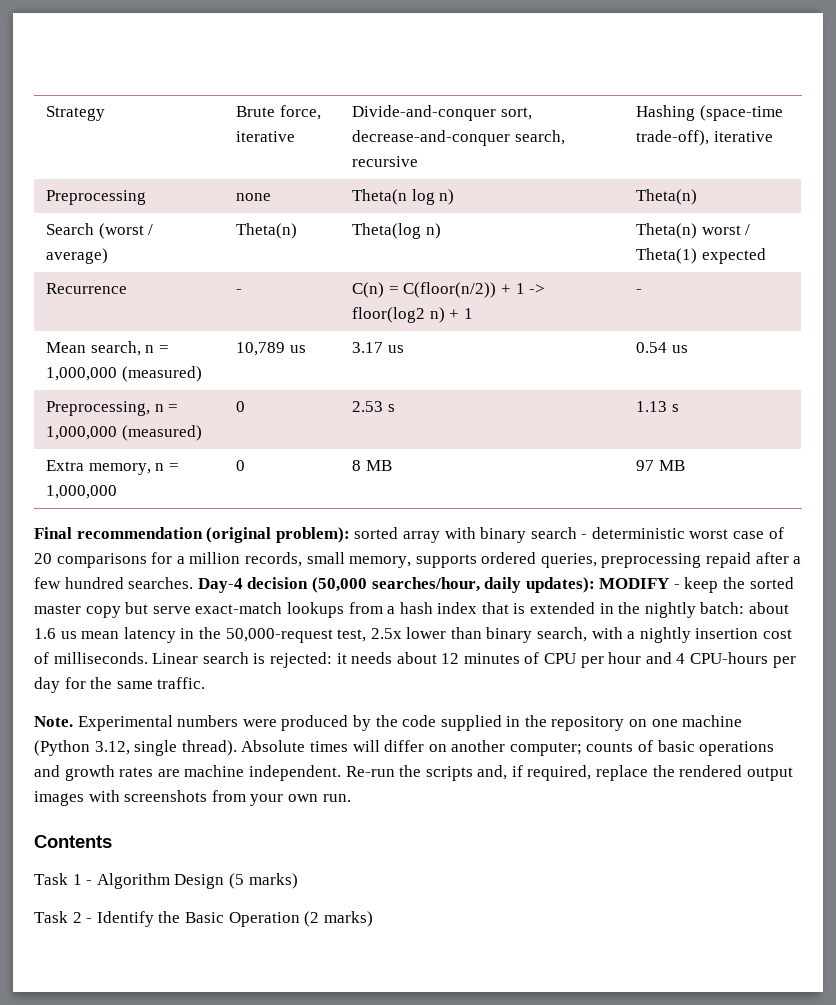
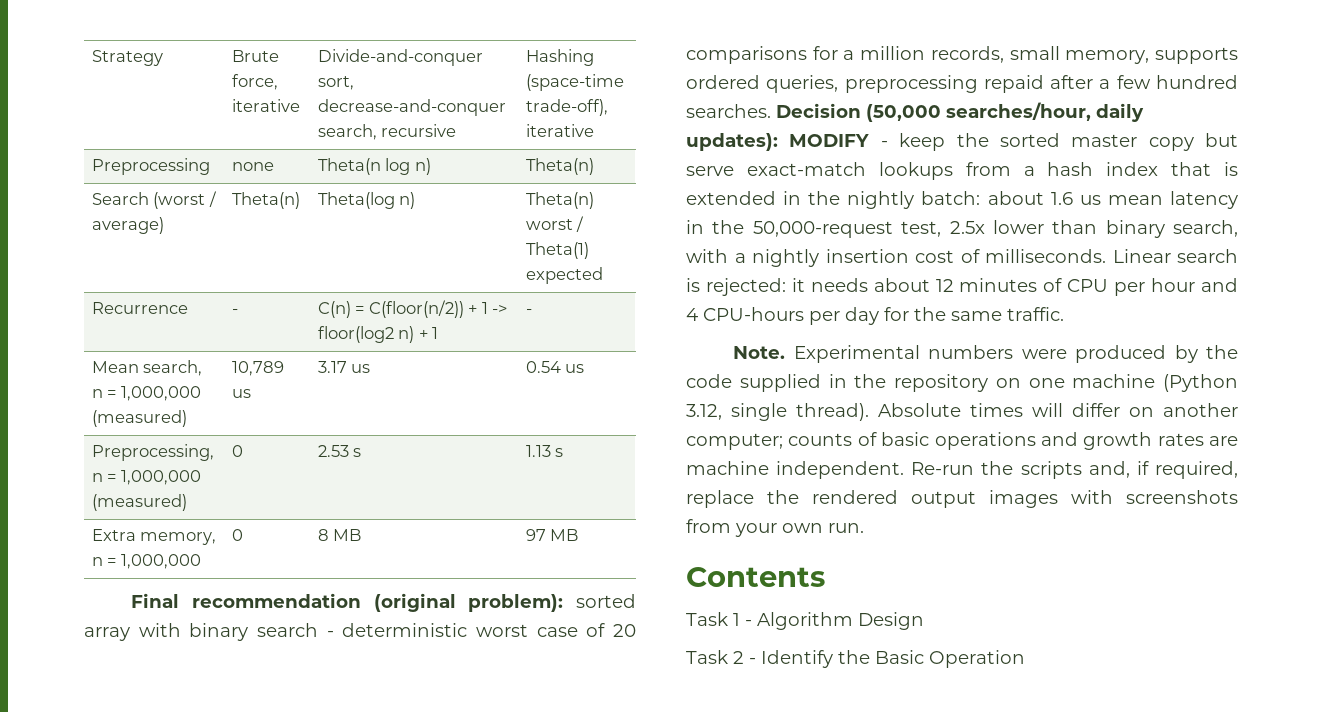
[197,577,309,593] Day-4 decision -> [776,103,861,118] Decision
[228,873,298,889] (5 marks) -> (924, 621) none
[304,911,373,927] (2 marks) -> (1025, 659) none

